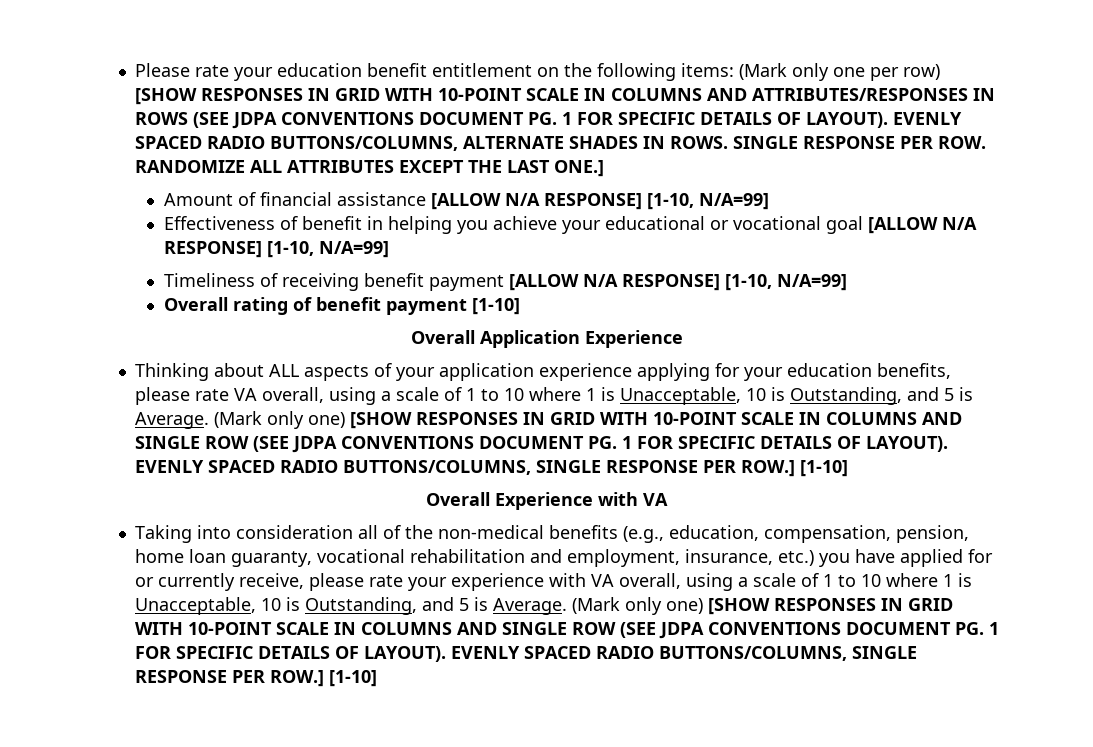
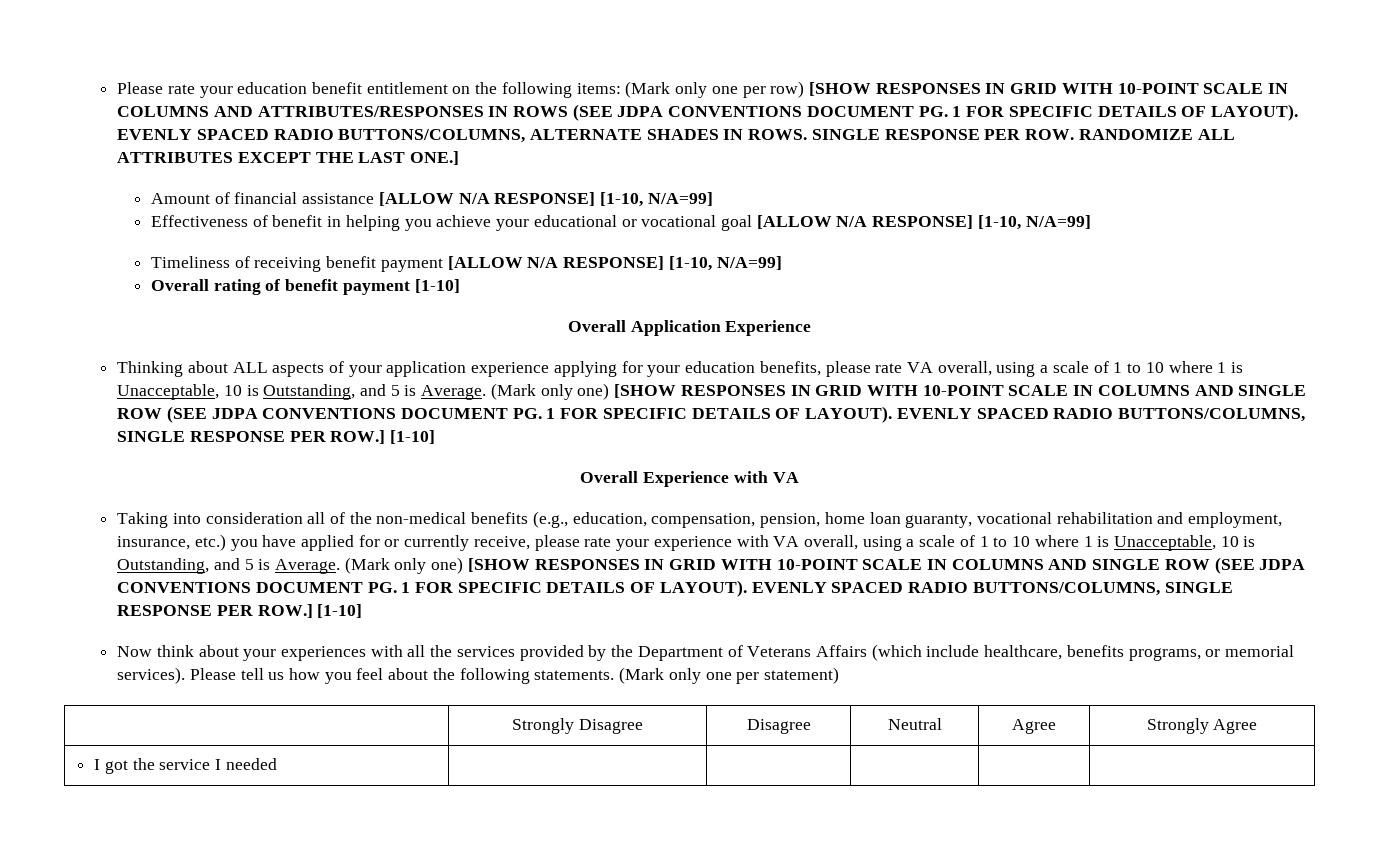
(378, 678) none -> [117,644,1295,661] [117,667,840,684] [512,718,643,734] [746,719,811,734] [887,718,942,730] [1012,719,1056,734] [1146,718,1258,734] [94,758,277,774] // Now think about your experiences with all the services provided by the Department of Veterans Affairs (which include healthcare, benefits programs, or memorial services). Please tell us how you feel about the following statements. (Mark only one per statement) // | Strongly Disagree | Disagree | Neutral | Agree | Strongly Agree // I got the service I needed | | | | |

